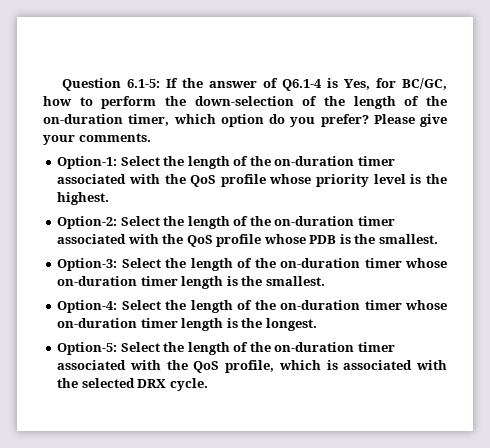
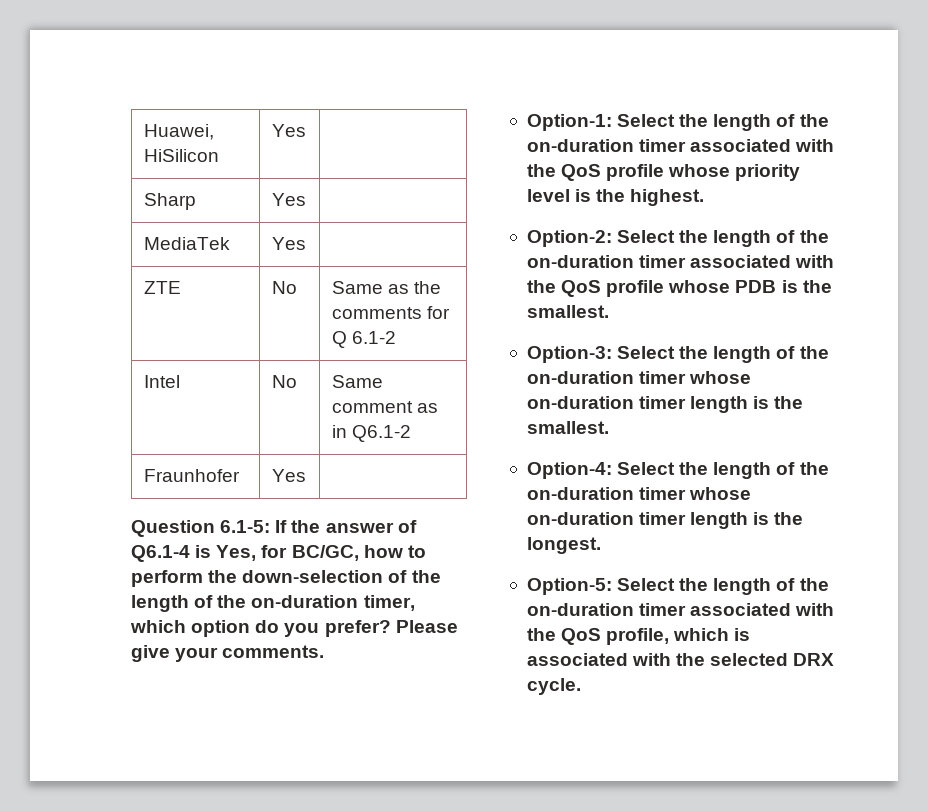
(61, 84) none -> [143,124,214,140] [143,149,219,162] [271,124,306,137] [143,193,196,210] [271,193,306,206] [143,237,230,250] [271,237,306,250] [143,281,181,294] [271,281,297,294] [331,281,441,294] [331,306,450,319] [331,331,396,348] [143,375,180,388] [271,375,297,388] [331,375,383,388] [331,401,438,413] [331,425,411,442] [143,469,240,482] [271,469,306,482] Huawei, HiSilicon | Yes | // Sharp | Yes | // MediaTek | Yes | // ZTE | No | Same as the comments for Q 6.1-2 // Intel | No | Same comment as in Q6.1-2 // Fraunhofer | Yes | //

